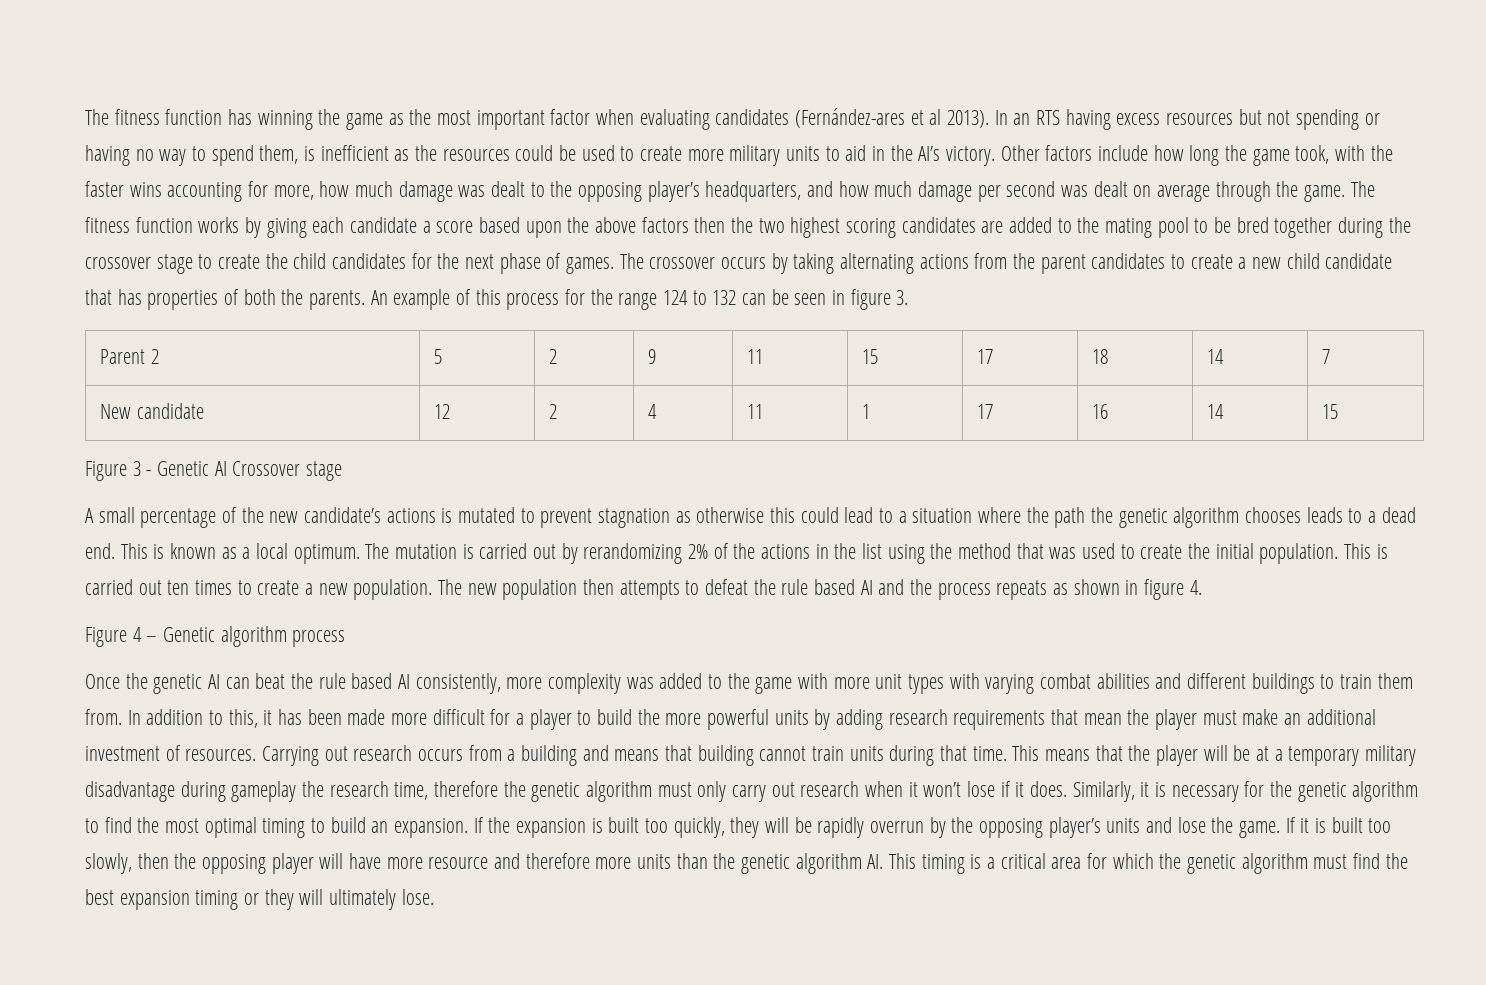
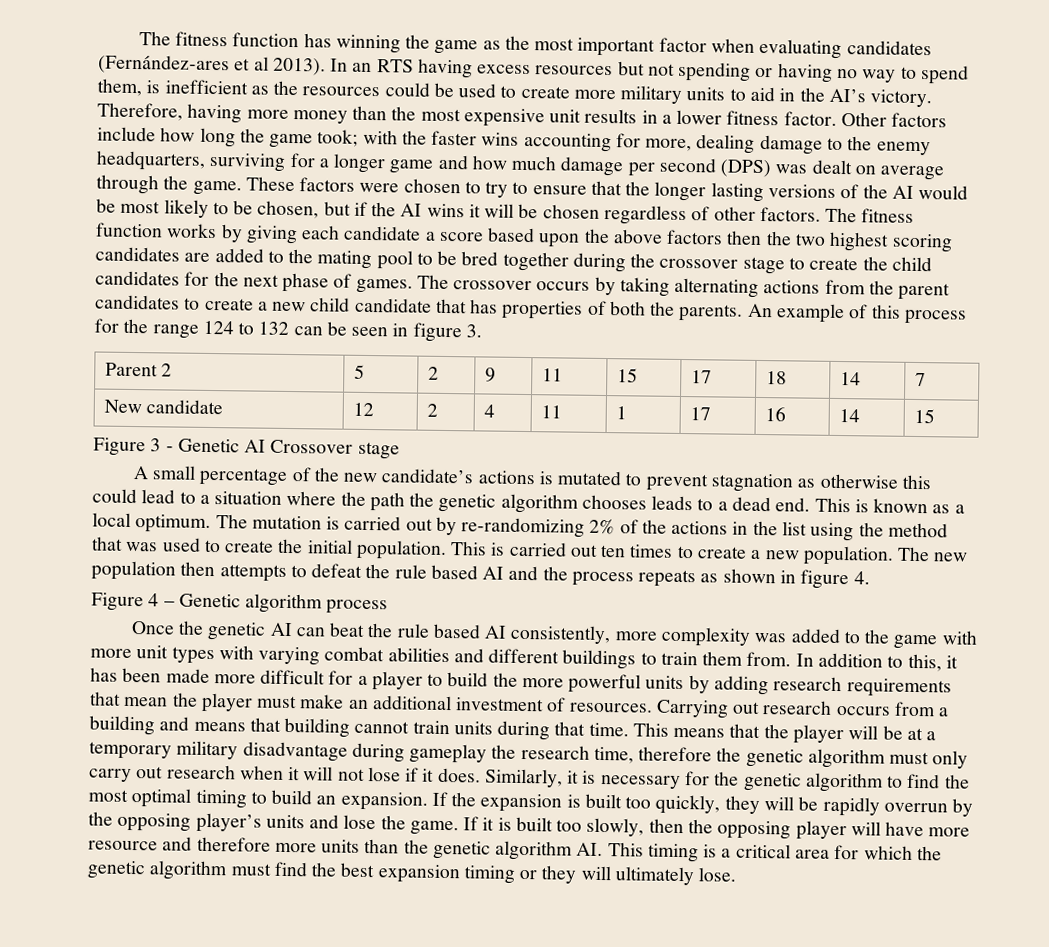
(996, 156) none -> [97,102,837,128] Therefore, having more money than the most expensive unit results in a lower fitness factor.
[1295,145,1330,164] took, -> [317,129,359,147] took;
[319,181,802,202] how much damage was dealt to the opposing player’s headquarters, -> [696,134,931,156] [96,150,434,174] dealing damage to the enemy headquarters, surviving for a longer game
(1056, 189) none -> [720,159,773,178] (DPS)
(1346, 193) none -> [245,176,969,203] [96,198,821,226] These factors were chosen to try to ensure that the longer lasting versions of the AI would be most likely to be chosen, but if the AI wins it will be chosen regardless of other factors.
[583,543,683,564] rerandomizing -> [461,517,586,538] re-randomizing
[923,782,962,797] won’t -> [303,766,365,781] will not

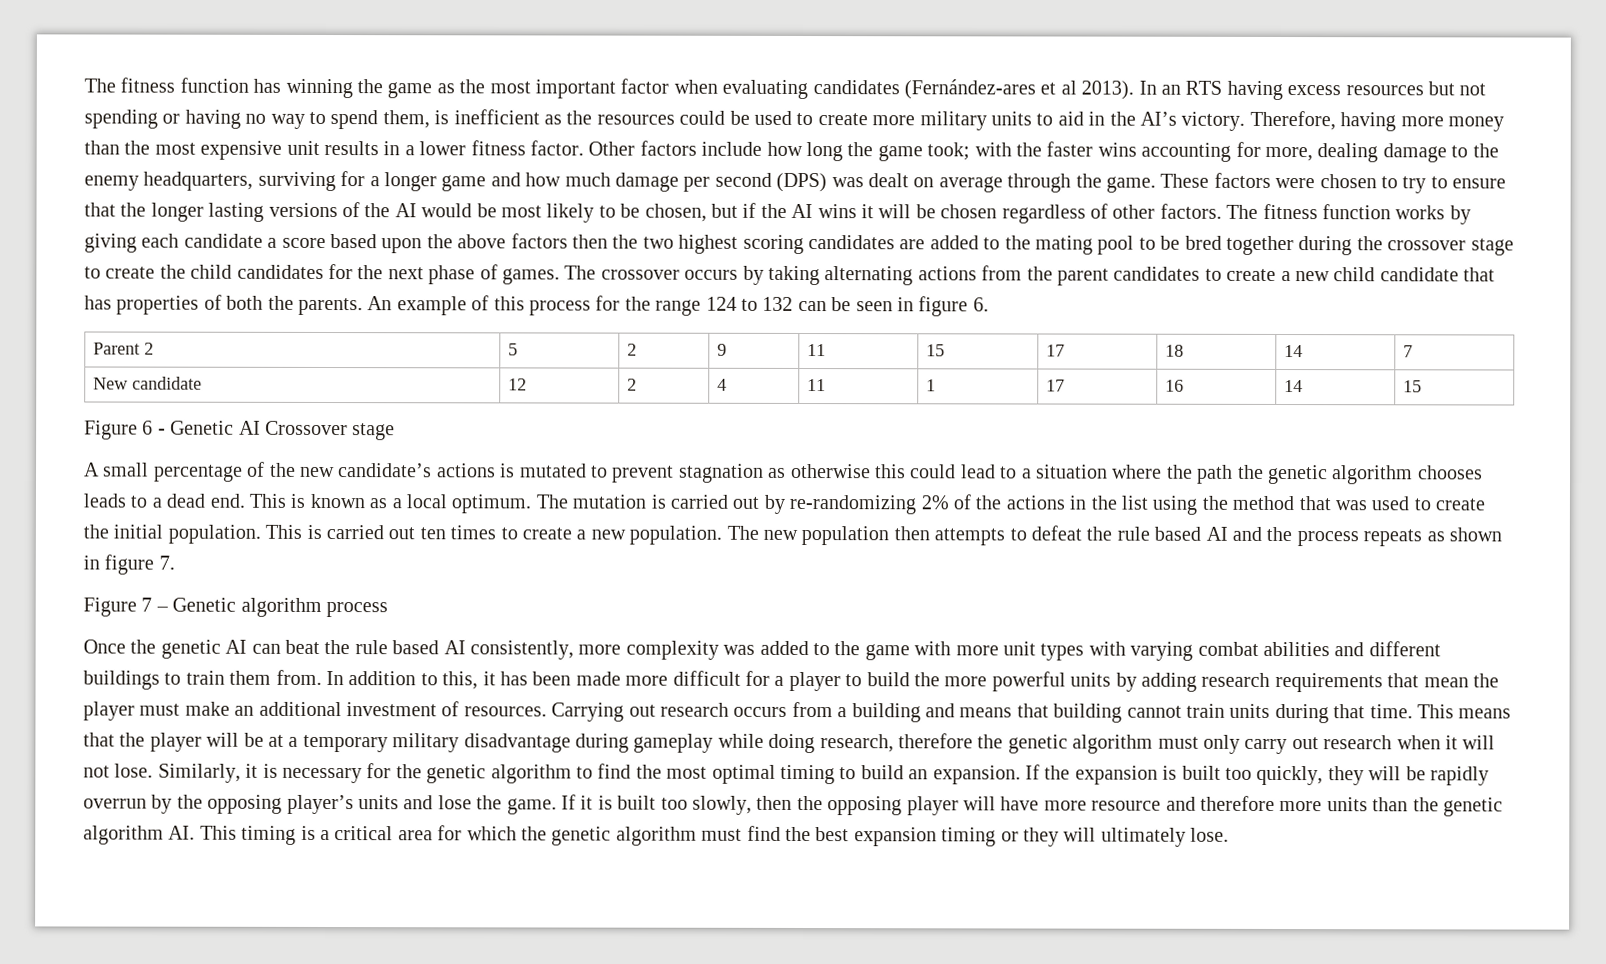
[465,324,482,338] 3. -> [972,297,989,312] 6.
[150,438,162,452] 3 -> [142,420,154,435] 6
[853,571,870,585] [91,592,160,612] 4. // Figure 4 -> [158,555,175,570] [83,597,153,617] 7. // Figure 7
[491,744,634,764] the research time, -> [717,733,894,754] while doing research,
[367,767,481,783] lose if it does. -> [114,763,154,778] lose.

